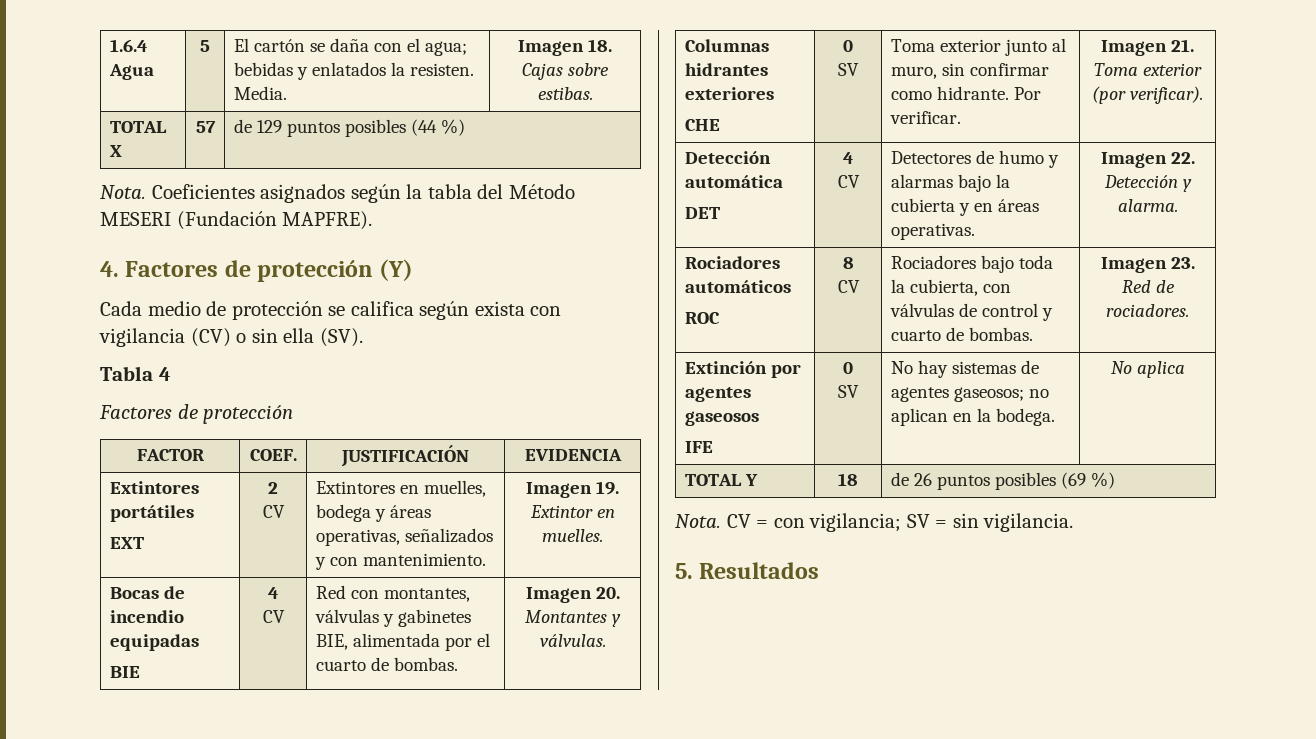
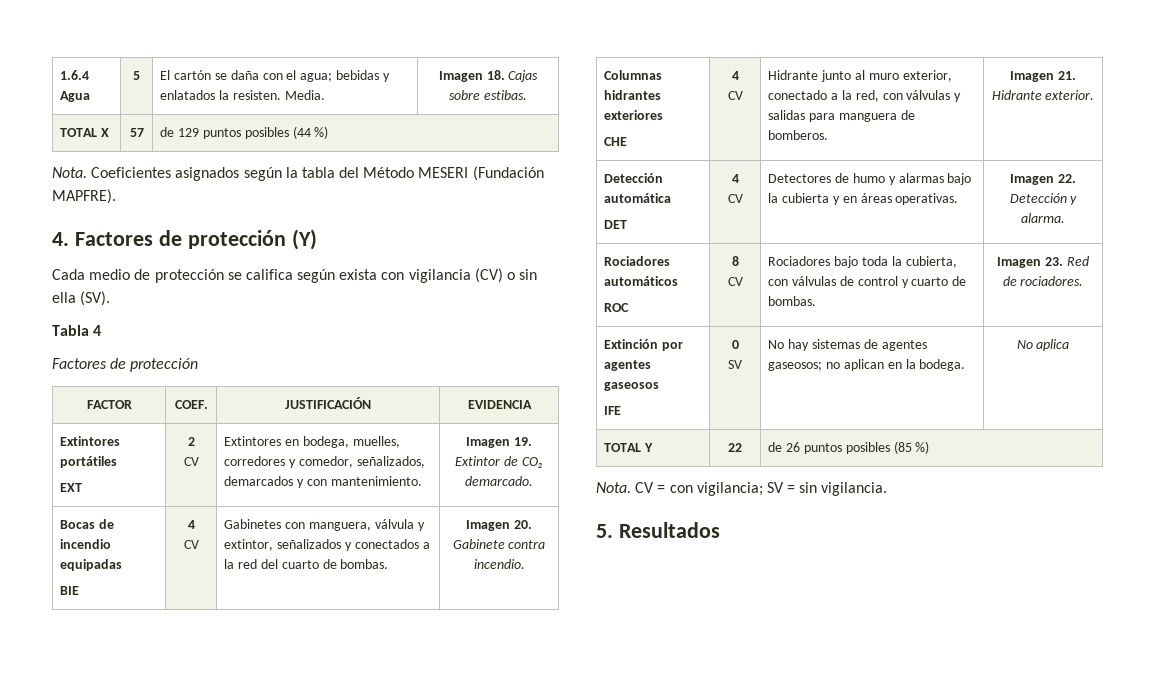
[423,480,486,497] [315,504,431,522] [315,528,493,546] muelles, bodega y áreas operativas, señalizados -> [303,436,400,448] [224,456,425,468] [224,476,294,486] bodega, muelles, corredores y comedor, señalizados, demarcados
[596,509,615,518] [542,529,603,542] en muelles. -> [504,456,543,468] [465,476,533,486] de CO₂ demarcado.
[315,585,470,602] [314,609,471,627] [315,633,490,651] Red con montantes, válvulas y gabinetes BIE, alimentada por el -> [224,519,425,531] [224,539,430,551] [224,559,279,569] Gabinetes con manguera, válvula y extintor, señalizados y conectados a la red del
[525,610,621,627] [539,634,606,647] Montantes y válvulas. -> [452,539,546,549] [473,559,525,569] Gabinete contra incendio.
[843,40,853,52] [838,63,859,76] [890,38,1066,56] [890,63,1049,79] [890,86,1041,100] [889,111,961,124] [1101,39,1194,56] [1094,63,1202,76] [1092,86,1203,104] 0 // SV | Toma exterior junto al muro, sin confirmar como hidrante. Por verificar. | Imagen 21. Toma exterior (por verificar). -> [731,71,739,80] [727,91,743,100] [768,70,952,82] [768,90,962,102] [768,110,915,122] [768,130,829,140] [1010,71,1076,82] [991,90,1095,100] 4 // CV | Hidrante junto al muro exterior, conectado a la red, con válvulas y salidas para manguera de bomberos. | Imagen 21. Hidrante exterior.
[838,473,858,486] 18 -> [728,443,742,452] 22
[1060,472,1086,489] (69 -> [893,441,912,454] (85

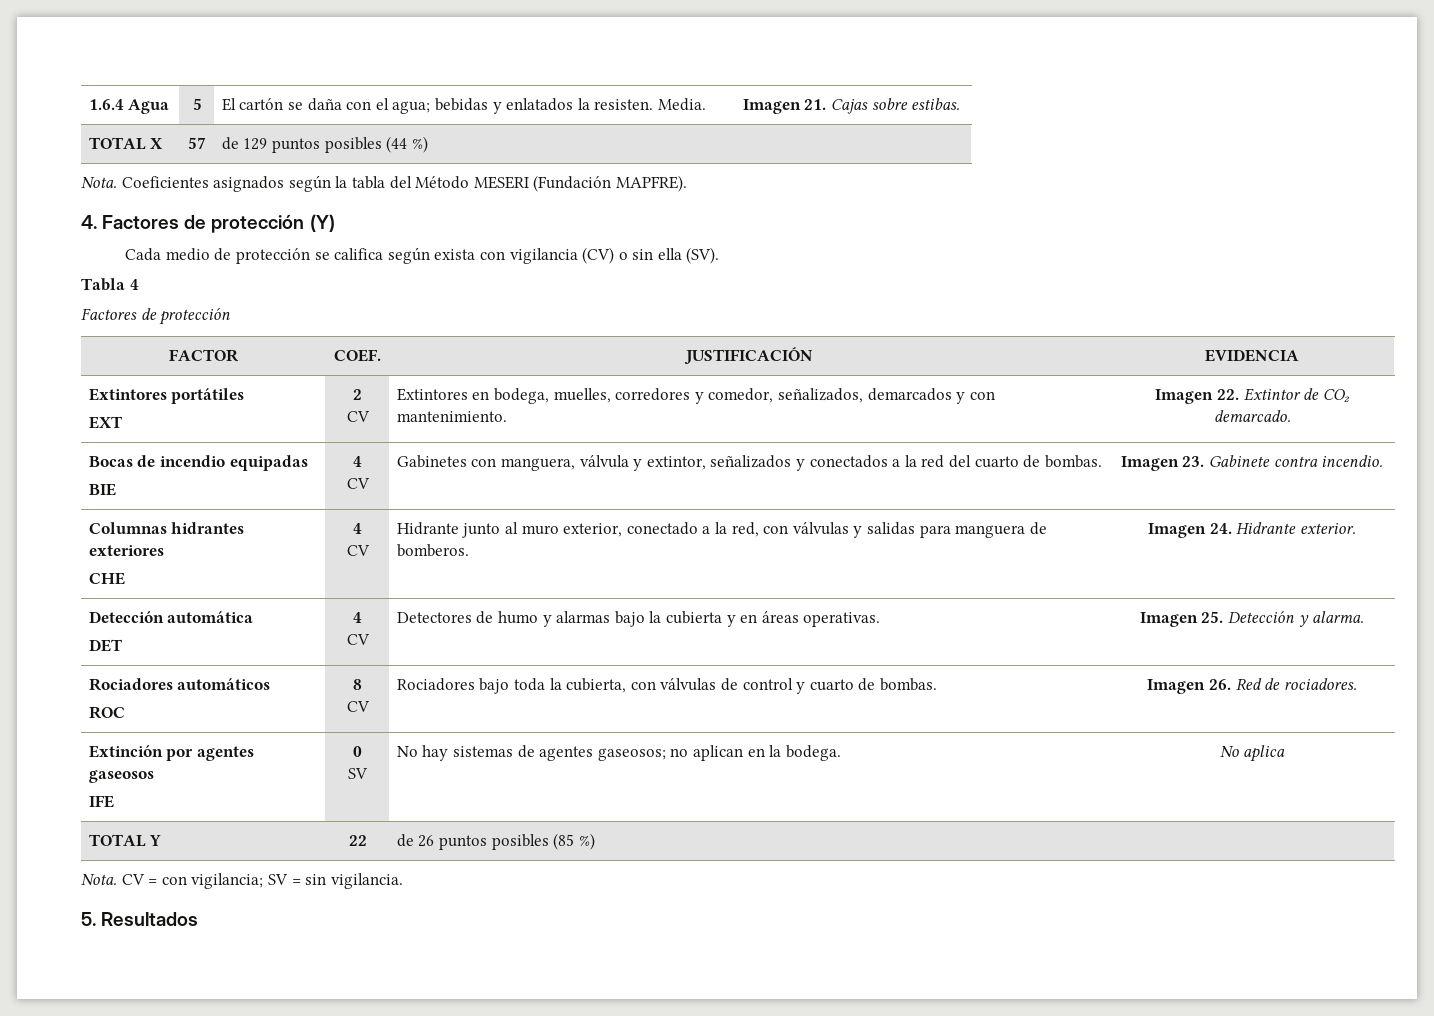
[486,70,505,80] 18. -> [804,99,827,110] 21.
[513,437,532,446] 19. -> [1216,389,1239,400] 22.
[513,520,532,529] 20. -> [1182,456,1205,467] 23.
[1057,71,1076,80] 21. -> [1209,523,1232,534] 24.
[1057,174,1076,183] 22. -> [1201,611,1224,623] 25.
[1045,257,1063,266] 23. -> [1208,679,1231,690] 26.

